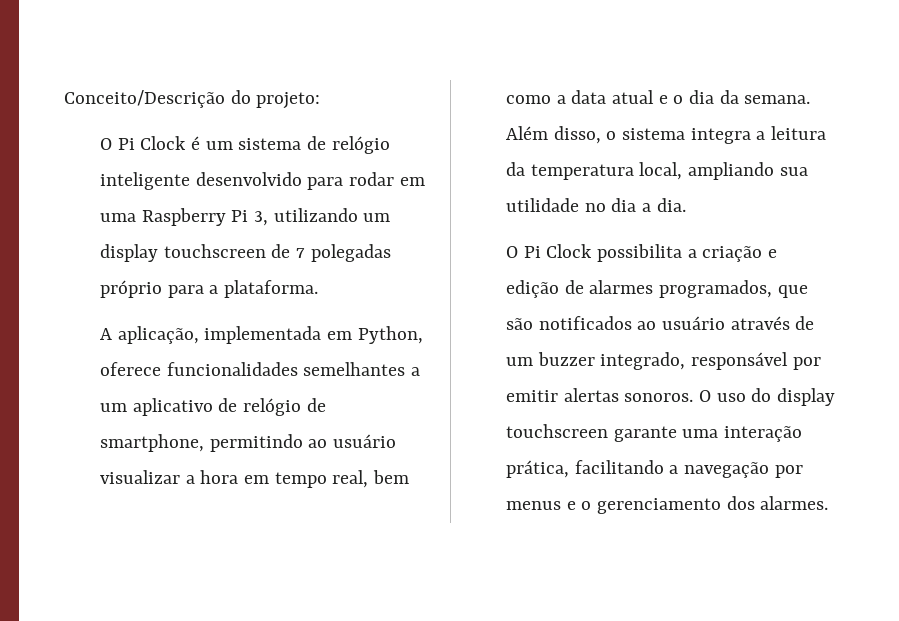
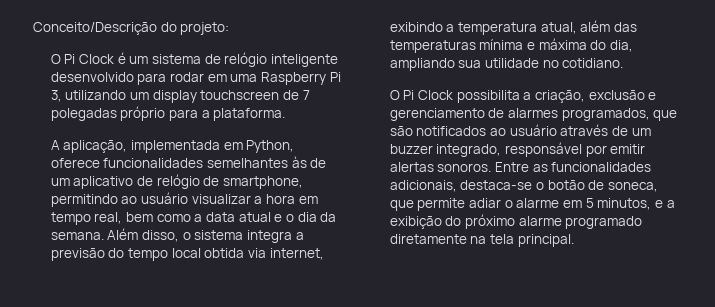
[410,367,420,376] a -> [291,156,327,168] às de
[770,126,826,140] [505,162,683,180] leitura da temperatura local, -> [50,248,324,261] [389,20,637,35] [389,38,633,53] previsão do tempo local obtida via internet, exibindo a temperatura atual, além das temperaturas mínima e máxima do dia,
[611,198,686,212] dia a dia. -> [562,58,624,68] cotidiano.
[702,246,777,262] [505,280,559,298] criação e edição -> [534,90,657,103] [389,108,485,121] criação, exclusão e gerenciamento
[698,388,835,406] [505,424,802,442] [505,460,803,478] [505,496,829,514] O uso do display touchscreen garante uma interação prática, facilitando a navegação por menus e o gerenciamento dos alarmes. -> [495,162,652,172] [389,180,658,192] [389,198,675,211] [389,214,643,229] [389,234,574,247] Entre as funcionalidades adicionais, destaca-se o botão de soneca, que permite adiar o alarme em 5 minutos, e a exibição do próximo alarme programado diretamente na tela principal.

